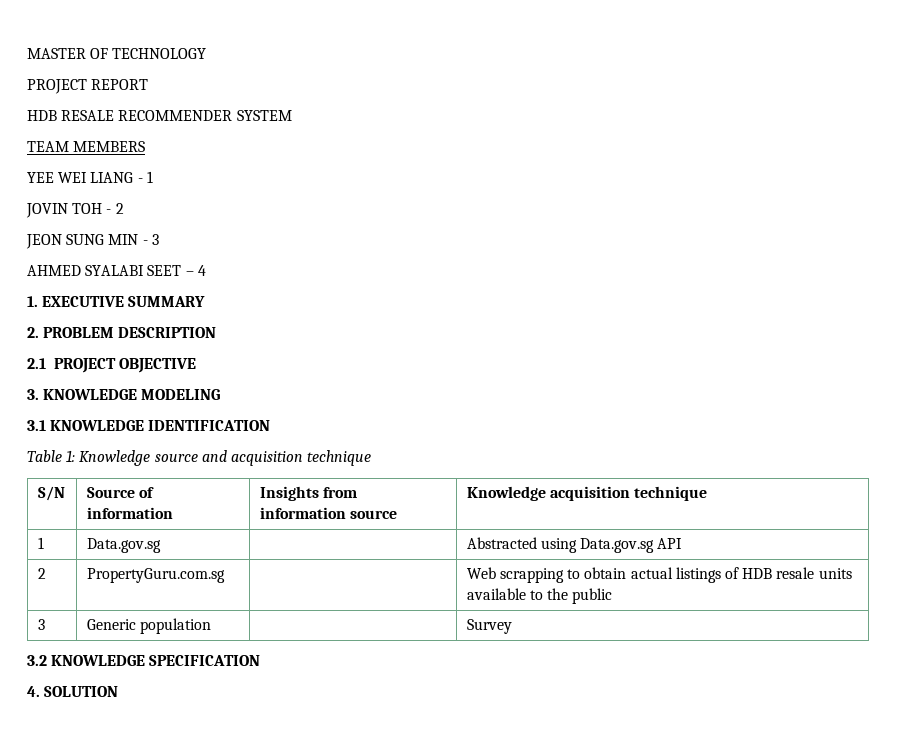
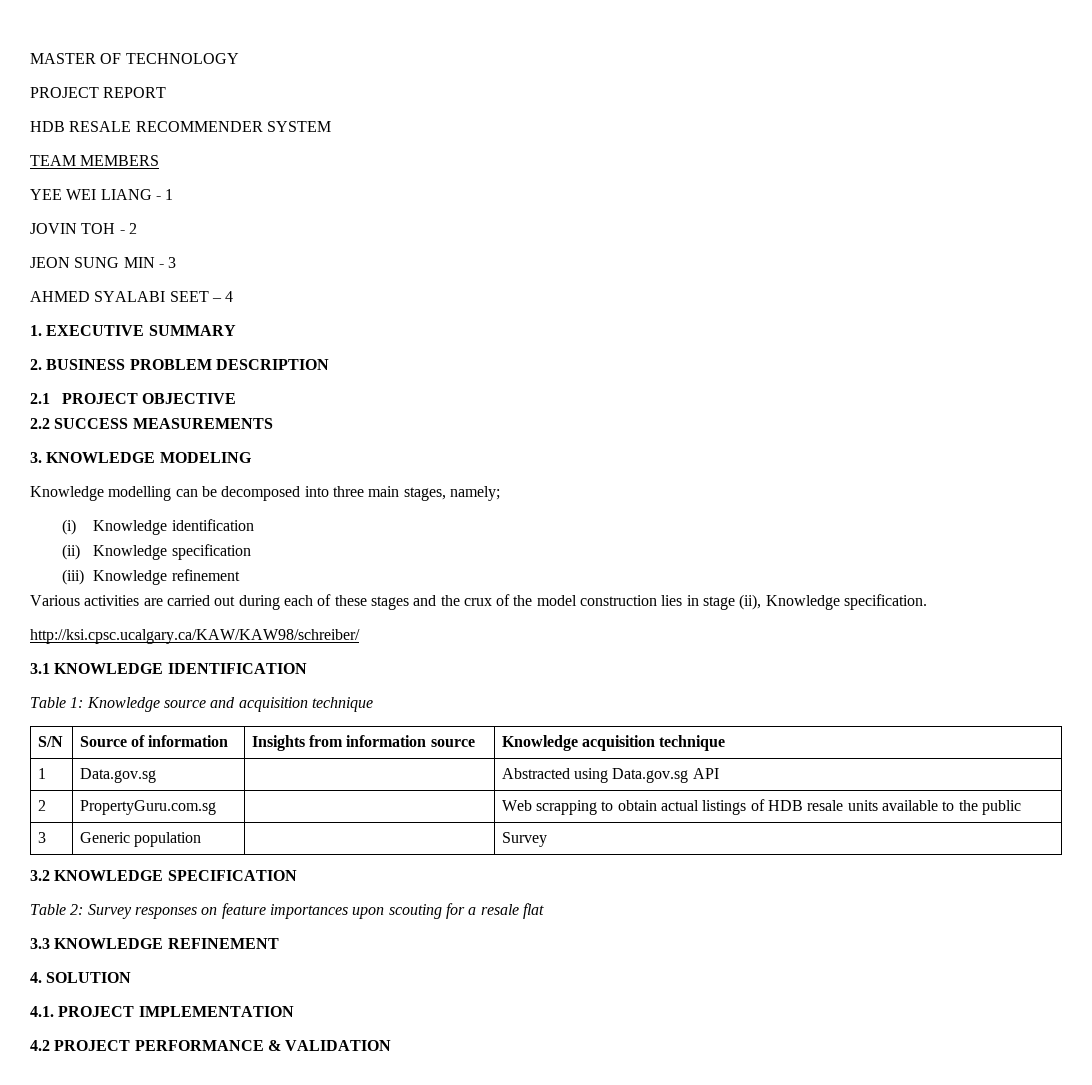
(39, 332) none -> [46,359,126,370] BUSINESS
(196, 365) none -> [30,418,273,429] // 2.2 SUCCESS MEASUREMENTS
(221, 394) none -> [30,486,500,501] [61,519,254,535] [61,544,251,560] [61,569,240,585] [30,594,928,610] [30,629,360,644] // Knowledge modelling can be decomposed into three main stages, namely; // (i) Knowledge identification // (ii) Knowledge specification // (iii) Knowledge refinement // Various activities are carried out during each of these stages and the crux of the model construction lies in stage (ii), Knowledge specification. // http://ksi.cpsc.ucalgary.ca/KAW/KAW98/schreiber/
[27,686,119,697] 4. SOLUTION -> [30,903,544,919] [30,938,279,949] [30,972,132,983] [30,1006,294,1017] [30,1040,392,1051] Table 2: Survey responses on feature importances upon scouting for a resale flat // 3.3 KNOWLEDGE REFINEMENT // 4. SOLUTION // 4.1. PROJECT IMPLEMENTATION // 4.2 PROJECT PERFORMANCE & VALIDATION

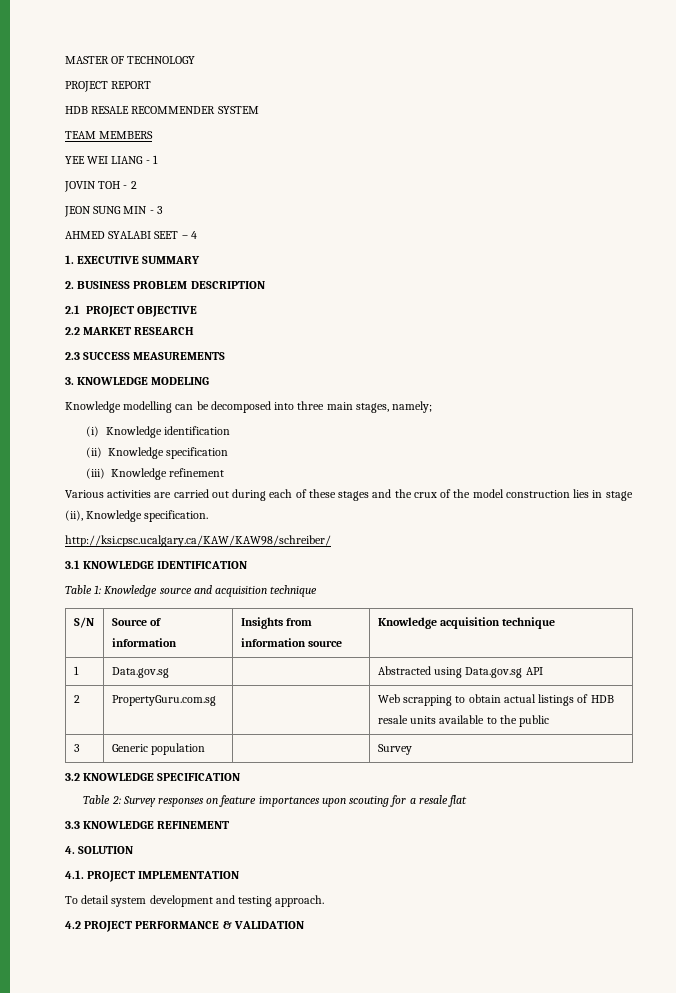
(50, 423) none -> [83,327,195,335] [65,352,80,360] MARKET RESEARCH // 2.3
(294, 1011) none -> [65,895,325,907] // To detail system development and testing approach.

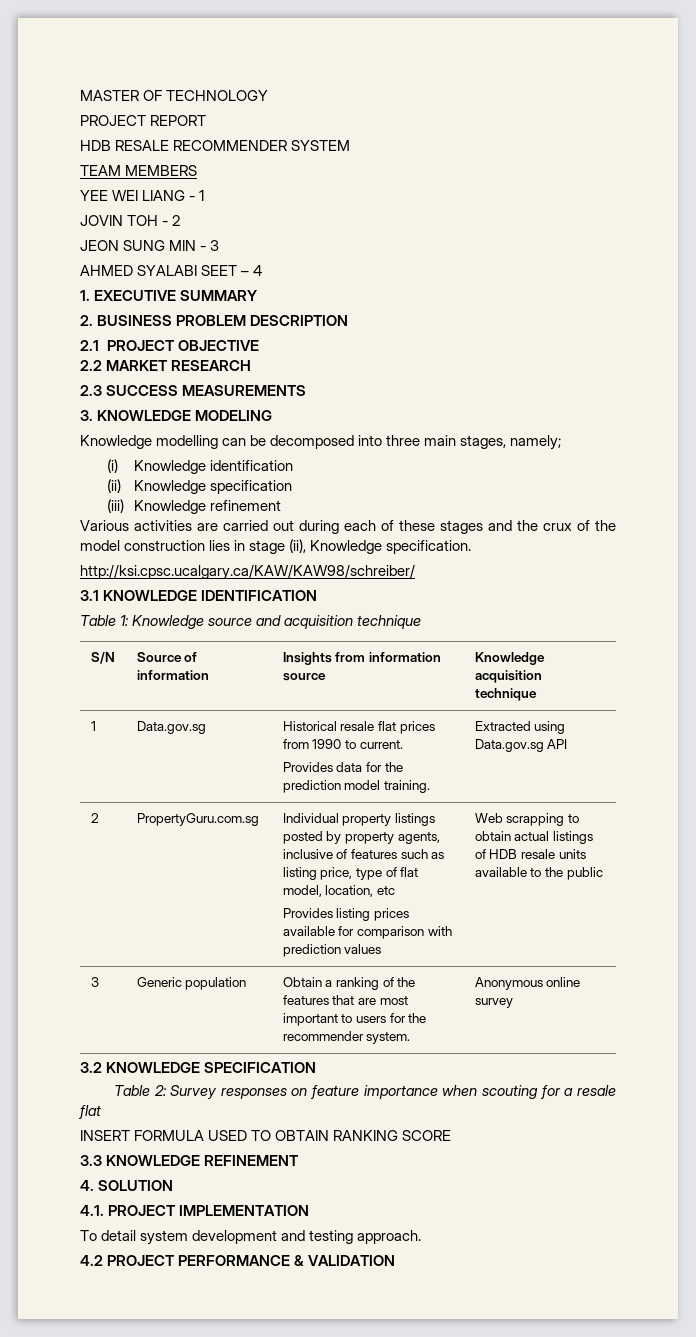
[377,666,431,675] | Abstracted -> [282,721,435,734] [282,739,403,749] [282,762,403,772] [282,780,431,793] [474,721,531,731] Historical resale flat prices from 1990 to current. // Provides data for the prediction model training. | Extracted
(216, 700) none -> [282,813,436,826] [282,831,440,844] [282,849,445,859] [282,867,419,880] [282,885,396,897] [282,908,410,921] [282,926,452,939] [282,944,382,957] Individual property listings posted by property agents, inclusive of features such as listing price, type of flat model, location, etc // Provides listing prices available for comparison with prediction values
[377,744,412,755] | Survey -> [282,977,416,990] [282,995,408,1005] [282,1013,427,1026] [282,1031,411,1044] [474,977,581,990] [474,998,513,1008] Obtain a ranking of the features that are most important to users for the recommender system. | Anonymous online survey
[258,796,346,807] importances upon -> [363,1085,478,1099] importance when
(468, 801) none -> [80,1130,452,1141] // INSERT FORMULA USED TO OBTAIN RANKING SCORE

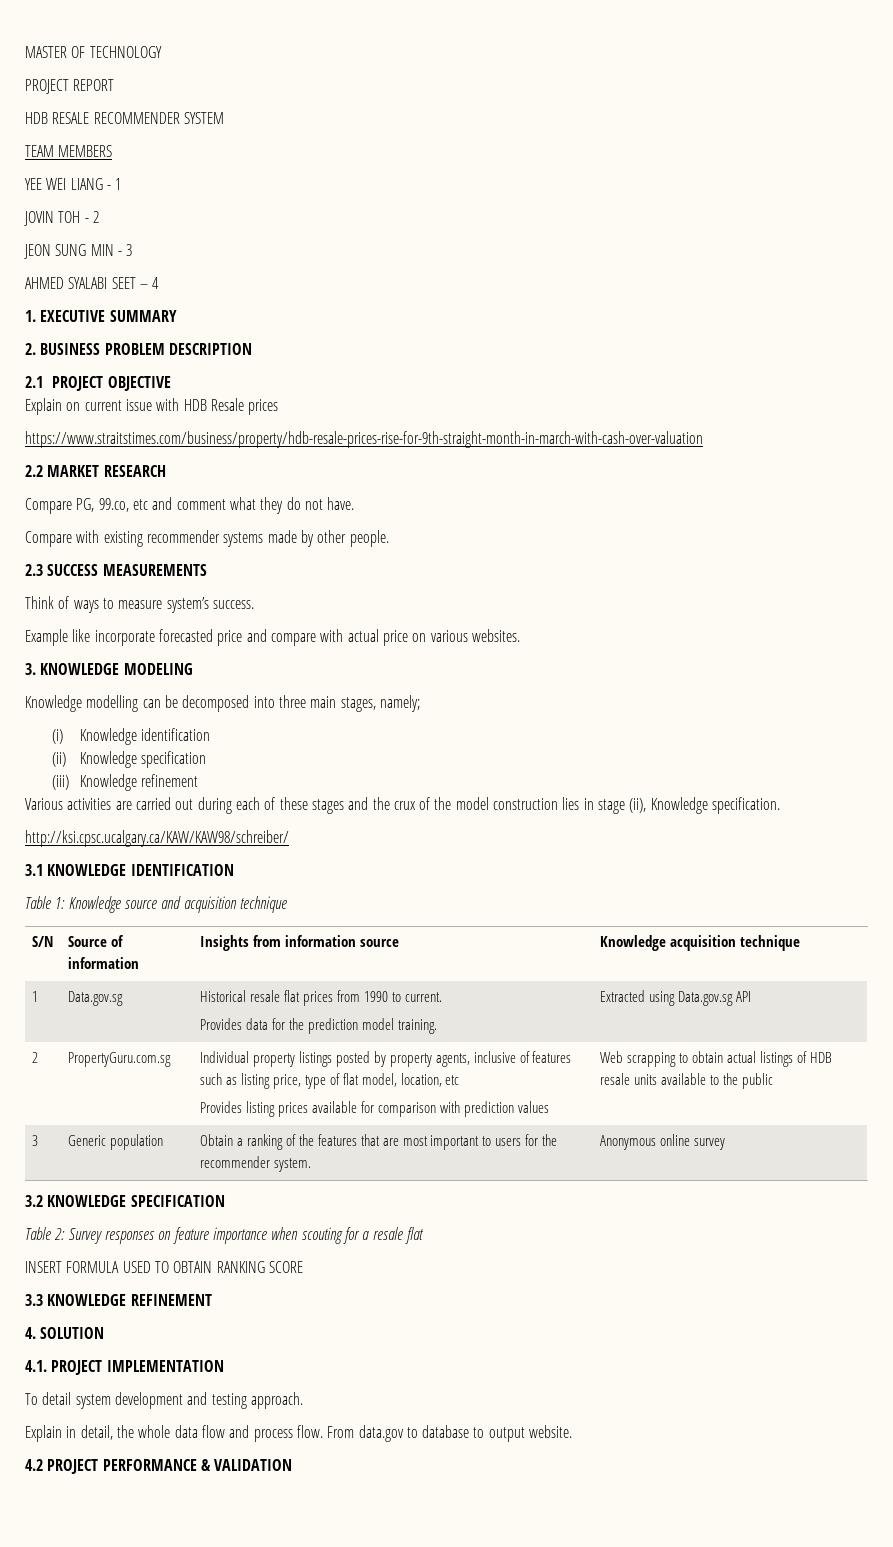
[80,360,252,371] [80,385,307,396] 2.2 MARKET RESEARCH // 2.3 SUCCESS MEASUREMENTS -> [25,398,279,415] [25,431,703,448] [25,465,166,477] [25,497,355,514] [25,530,389,547] [25,564,207,576] [25,596,254,613] [25,629,520,646] Explain on current issue with HDB Resale prices // https://www.straitstimes.com/business/property/hdb-resale-prices-rise-for-9th-straight-month-in-march-with-cash-over-valuation // 2.2 MARKET RESEARCH // Compare PG, 99.co, etc and comment what they do not have. // Compare with existing recommender systems made by other people. // 2.3 SUCCESS MEASUREMENTS // Think of ways to measure system’s success. // Example like incorporate forecasted price and compare with actual price on various websites.
(422, 1237) none -> [25,1425,573,1442] // Explain in detail, the whole data flow and process flow. From data.gov to database to output website.

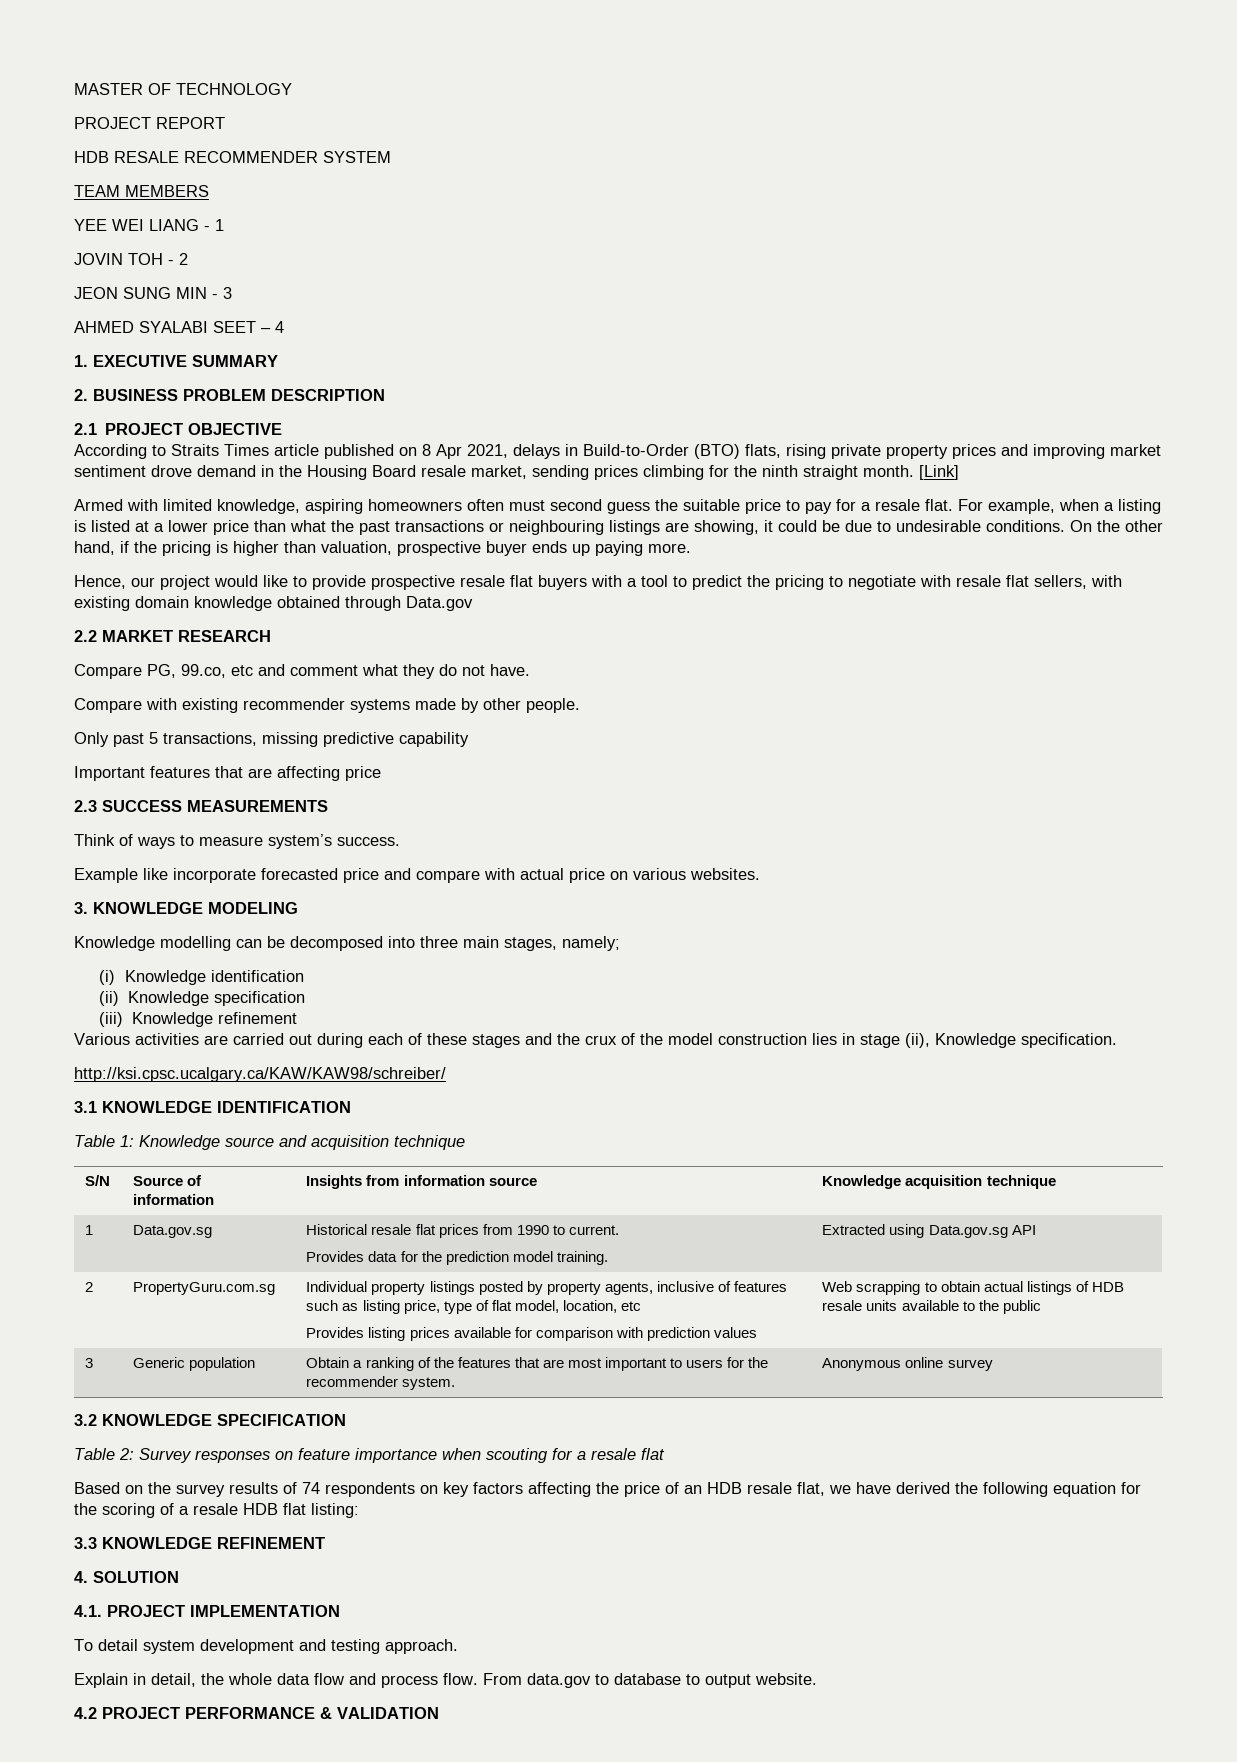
[25,398,279,415] [25,431,703,448] Explain on current issue with HDB Resale prices // https://www.straitstimes.com/business/property/hdb-resale-prices-rise-for-9th-straight-month-in-march-with-cash-over-valuation -> [74,444,1161,459] [74,465,959,480] [74,499,1161,514] [74,520,1163,535] [74,541,691,556] [74,575,1122,590] [74,596,473,611] According to Straits Times article published on 8 Apr 2021, delays in Build-to-Order (BTO) flats, rising private property prices and improving market sentiment drove demand in the Housing Board resale market, sending prices climbing for the ninth straight month. [Link] // Armed with limited knowledge, aspiring homeowners often must second guess the suitable price to pay for a resale flat. For example, when a listing is listed at a lower price than what the past transactions or neighbouring listings are showing, it could be due to undesirable conditions. On the other hand, if the pricing is higher than valuation, prospective buyer ends up paying more. // Hence, our project would like to provide prospective resale flat buyers with a tool to predict the pricing to negotiate with resale flat sellers, with existing domain knowledge obtained through Data.gov
(389, 538) none -> [74,732,469,747] [74,766,381,781] // Only past 5 transactions, missing predictive capability // Important features that are affecting price
[25,1261,303,1273] INSERT FORMULA USED TO OBTAIN RANKING SCORE -> [74,1482,1141,1497] [74,1503,359,1518] Based on the survey results of 74 respondents on key factors affecting the price of an HDB resale flat, we have derived the following equation for the scoring of a resale HDB flat listing:

